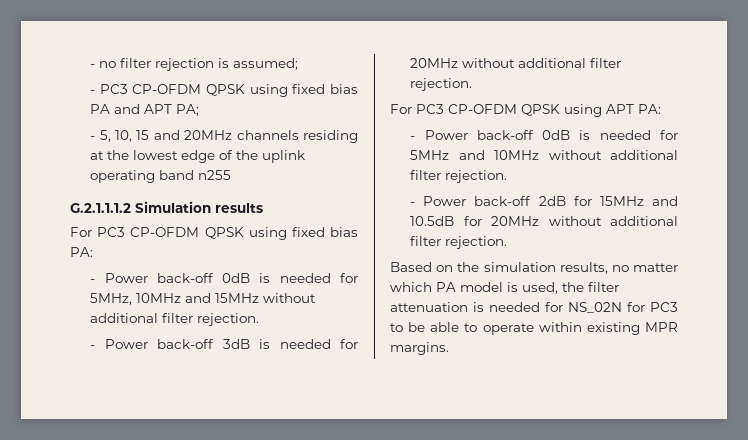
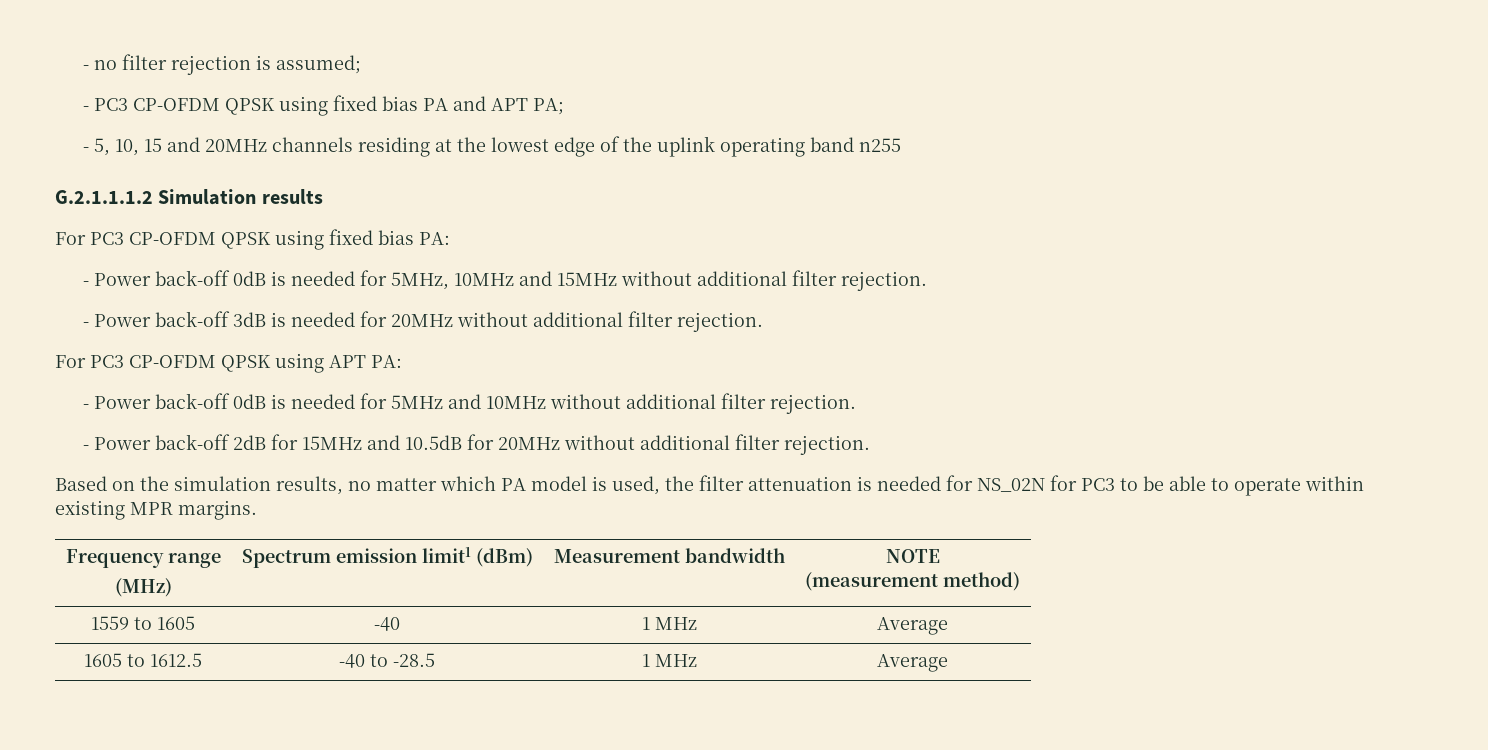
(449, 348) none -> [65,549,221,568] [114,578,172,597] [241,547,533,568] [553,548,785,563] [885,549,940,563] [805,572,1021,591] [91,616,195,630] [374,617,400,631] [641,617,697,630] [877,617,948,635] [84,653,202,667] [339,653,435,668] [641,654,697,667] [877,654,948,672] // Frequency range // (MHz) | Spectrum emission limit1 (dBm) | Measurement bandwidth | NOTE // (measurement method) // 1559 to 1605 | -40 | 1 MHz | Average // 1605 to 1612.5 | -40 to -28.5 | 1 MHz | Average

